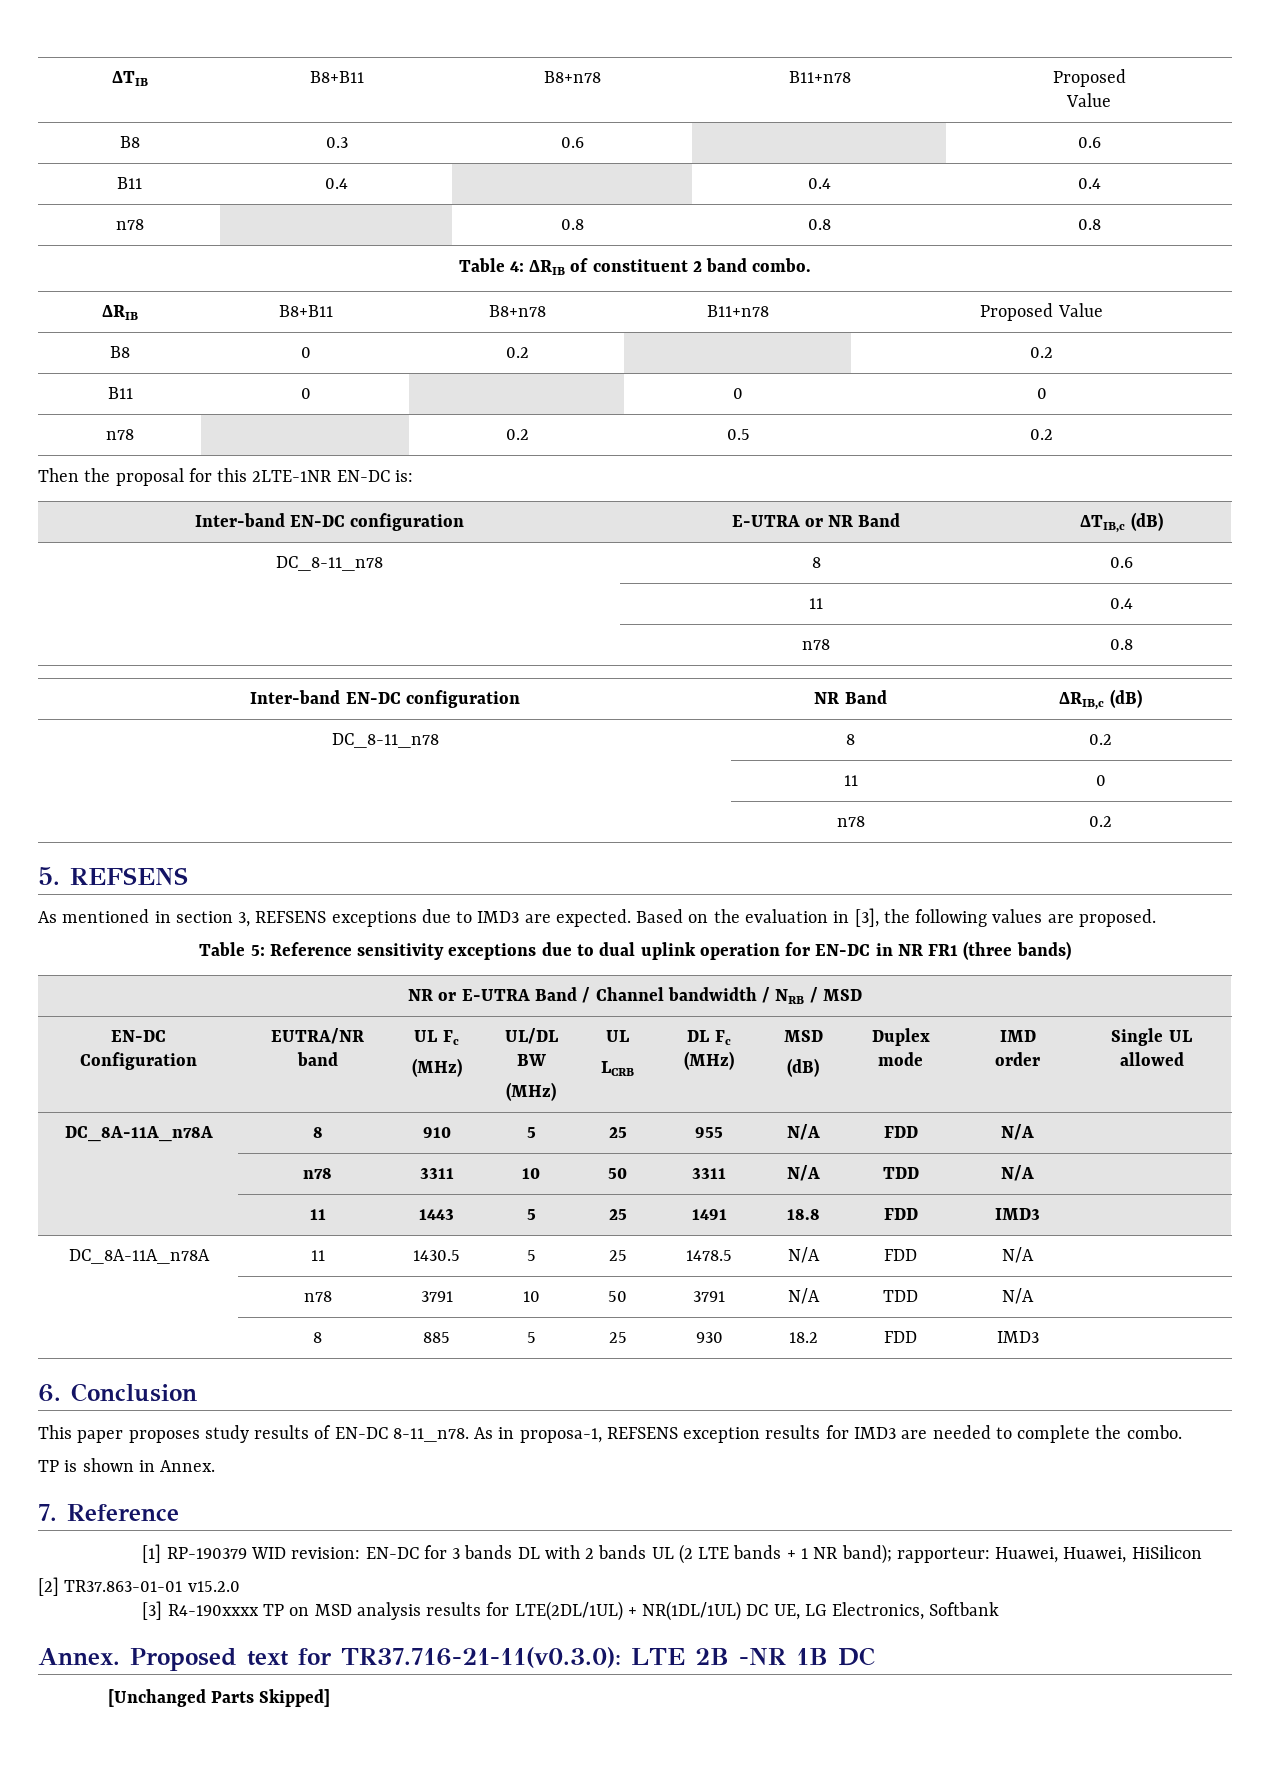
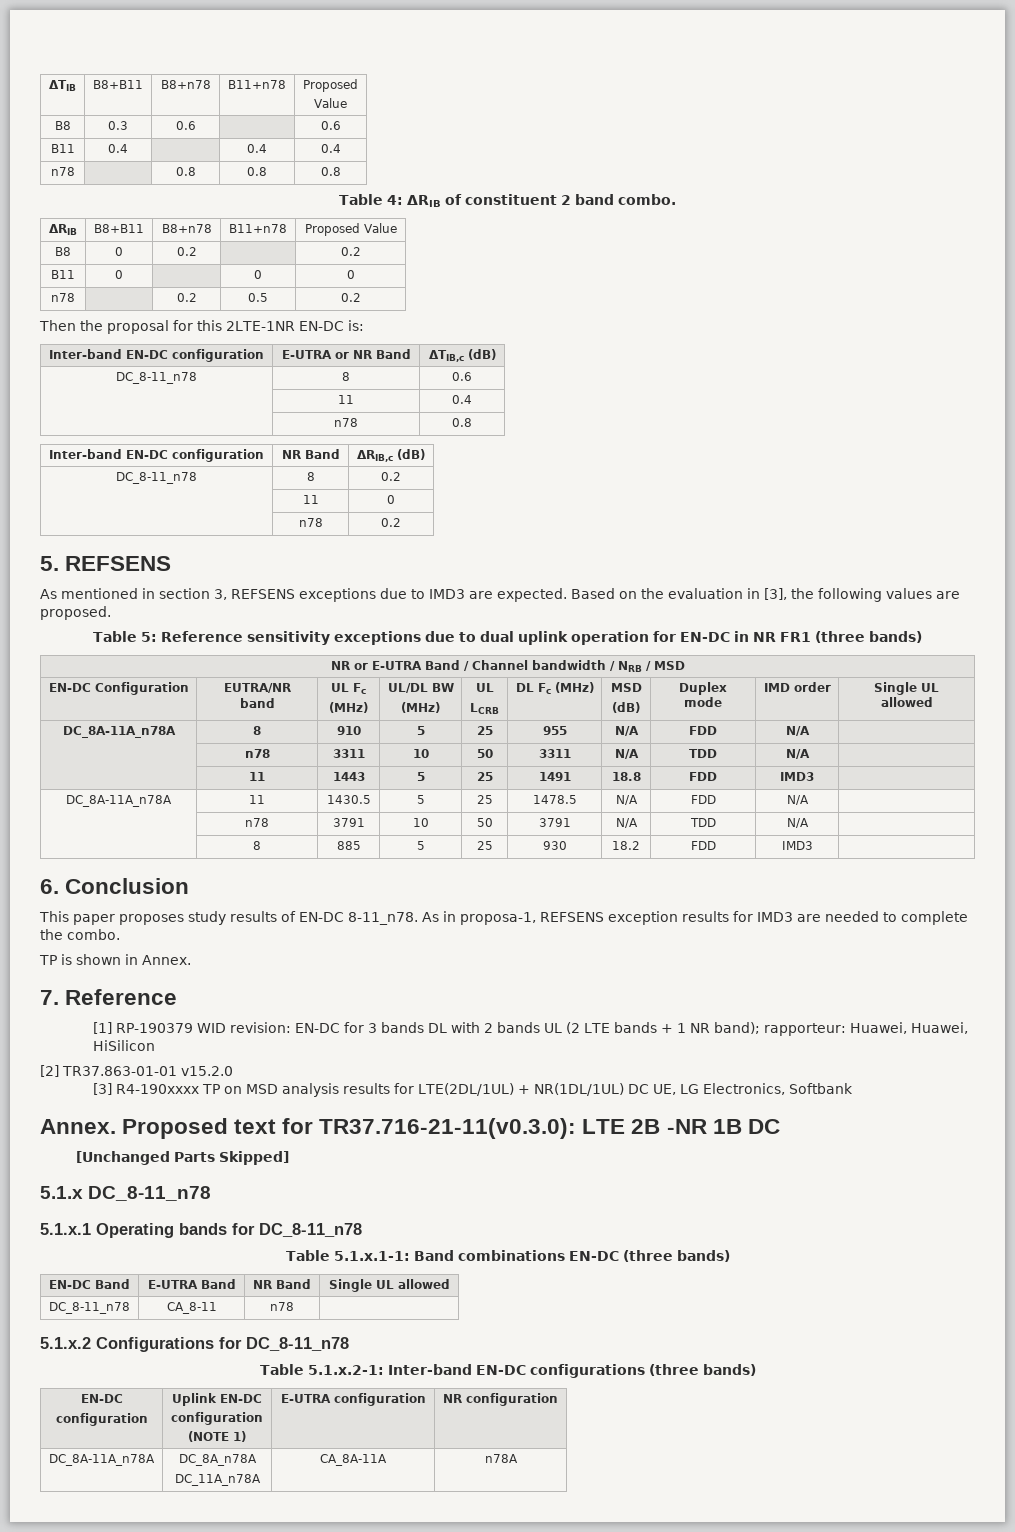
(331, 1698) none -> [40,1186,212,1201] [40,1223,362,1238] [285,1250,730,1262] [49,1279,130,1289] [147,1279,236,1289] [253,1279,311,1289] [328,1279,450,1292] [49,1302,130,1314] [166,1302,217,1314] [270,1302,294,1311] [40,1337,349,1352] [259,1364,756,1378] [80,1394,123,1403] [55,1413,148,1426] [172,1393,262,1406] [171,1412,263,1425] [188,1431,246,1442] [280,1393,426,1406] [443,1393,558,1406] [49,1454,155,1466] [178,1454,257,1466] [174,1474,261,1486] [320,1454,387,1466] [484,1454,518,1463] // 5.1.x DC_8-11_n78 // 5.1.x.1 Operating bands for DC_8-11_n78 // Table 5.1.x.1-1: Band combinations EN-DC (three bands) // EN-DC Band | E-UTRA Band | NR Band | Single UL allowed // DC_8-11_n78 | CA_8-11 | n78 | // 5.1.x.2 Configurations for DC_8-11_n78 // Table 5.1.x.2-1: Inter-band EN-DC configurations (three bands) // EN-DC // configuration | Uplink EN-DC // configuration // (NOTE 1) | E-UTRA configuration | NR configuration // DC_8A-11A_n78A | DC_8A_n78A // DC_11A_n78A | CA_8A-11A | n78A

